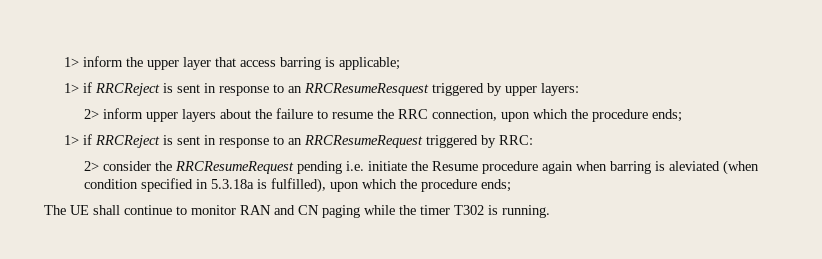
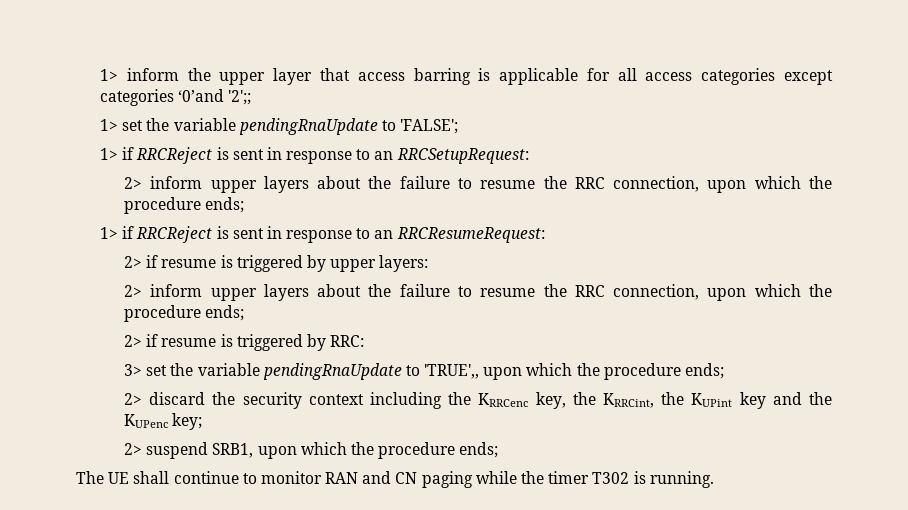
[338,57,400,70] [63,82,579,96] applicable; // 1> if RRCReject is sent in response to an RRCResumeResquest triggered by upper layers: -> [499,68,833,85] [99,89,252,106] [99,118,459,135] [99,147,529,164] applicable for all access categories except categories ‘0’and '2';; // 1> set the variable pendingRnaUpdate to 'FALSE'; // 1> if RRCReject is sent in response to an RRCSetupRequest:
[303,135,533,148] [83,160,759,175] [83,178,326,193] RRCResumeRequest triggered by RRC: // 2> consider the RRCResumeRequest pending i.e. initiate the Resume procedure again when barring is aleviated (when condition specified in 5.3.18a is fulfilled), -> [396,227,545,243] [123,255,429,272] [123,284,832,301] [123,305,245,322] [123,334,365,351] [123,363,725,380] [123,392,832,409] [123,413,203,430] [123,442,254,459] RRCResumeRequest: // 2> if resume is triggered by upper layers: // 2> inform upper layers about the failure to resume the RRC connection, upon which the procedure ends; // 2> if resume is triggered by RRC: // 3> set the variable pendingRnaUpdate to 'TRUE',, upon which the procedure ends; // 2> discard the security context including the KRRCenc key, the KRRCint, the KUPint key and the KUPenc key; // 2> suspend SRB1,

